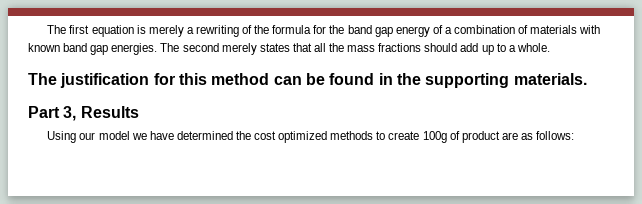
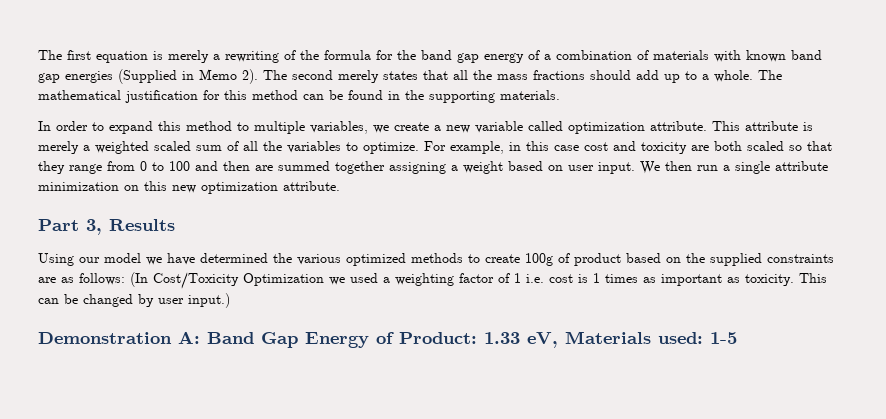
[111,43,158,55] energies. -> [65,69,258,84] energies (Supplied in Memo 2).
[28,73,57,85] // The -> [758,70,782,80] [38,90,121,100] The mathematical
(587, 79) none -> [38,121,813,134] [38,141,832,154] [38,161,828,174] [38,181,340,194] // In order to expand this method to multiple variables, we create a new variable called optimization attribute. This attribute is merely a weighted scaled sum of all the variables to optimize. For example, in this case cost and toxicity are both scaled so that they range from 0 to 100 and then are summed together assigning a weight based on user input. We then run a single attribute minimization on this new optimization attribute.
[254,131,277,140] cost -> [297,254,341,265] various
[501,131,575,140] are as follows: -> [626,253,834,266] [38,272,827,289] [38,293,230,308] [38,331,737,348] based on the supplied constraints are as follows: (In Cost/Toxicity Optimization we used a weighting factor of 1 i.e. cost is 1 times as important as toxicity. This can be changed by user input.) // Demonstration A: Band Gap Energy of Product: 1.33 eV, Materials used: 1-5

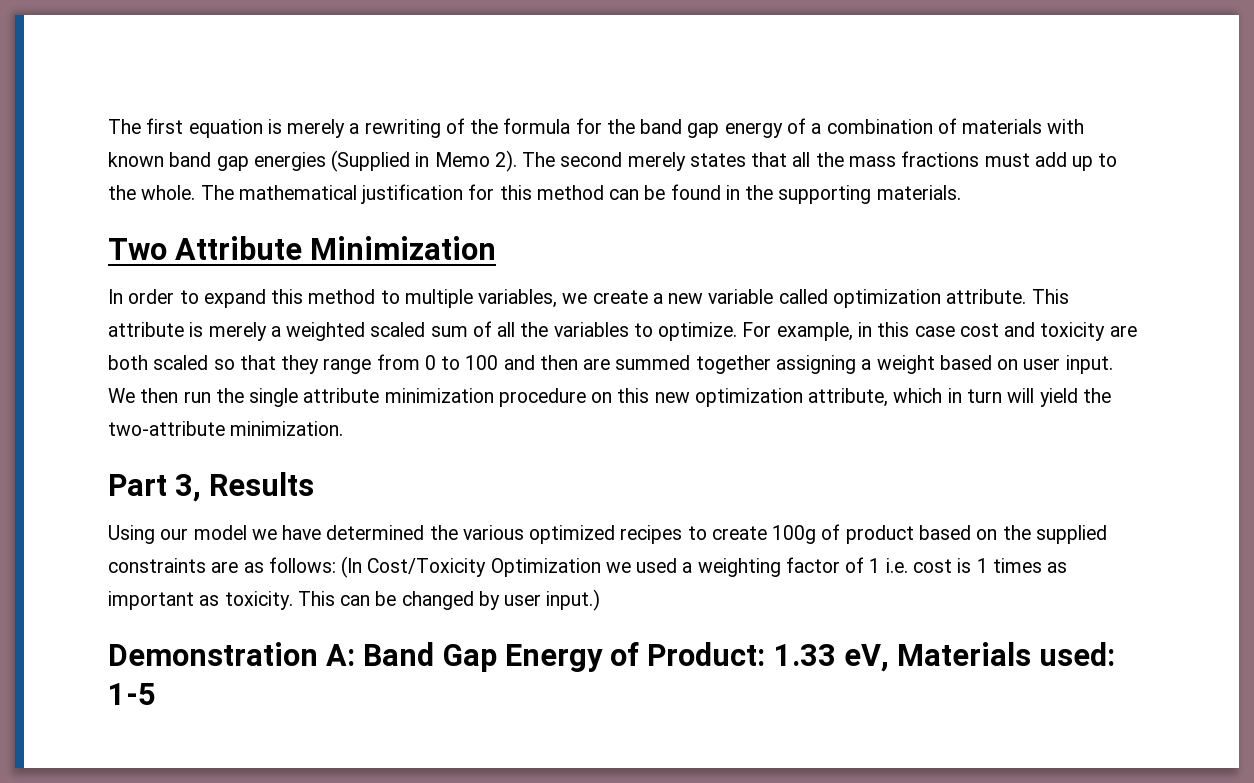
[590,70,631,80] should -> [984,153,1030,167] must
[702,74,709,80] a -> [108,185,136,200] the
(560, 95) none -> [108,236,497,260] // Two Attribute Minimization
[723,165,730,171] a -> [215,388,244,403] the
(119, 186) none -> [498,388,586,407] procedure
[283,181,340,191] attribute. -> [808,388,1111,407] [108,421,344,436] attribute, which in turn will yield the two-attribute minimization.
[411,253,463,263] methods -> [620,525,683,544] recipes

